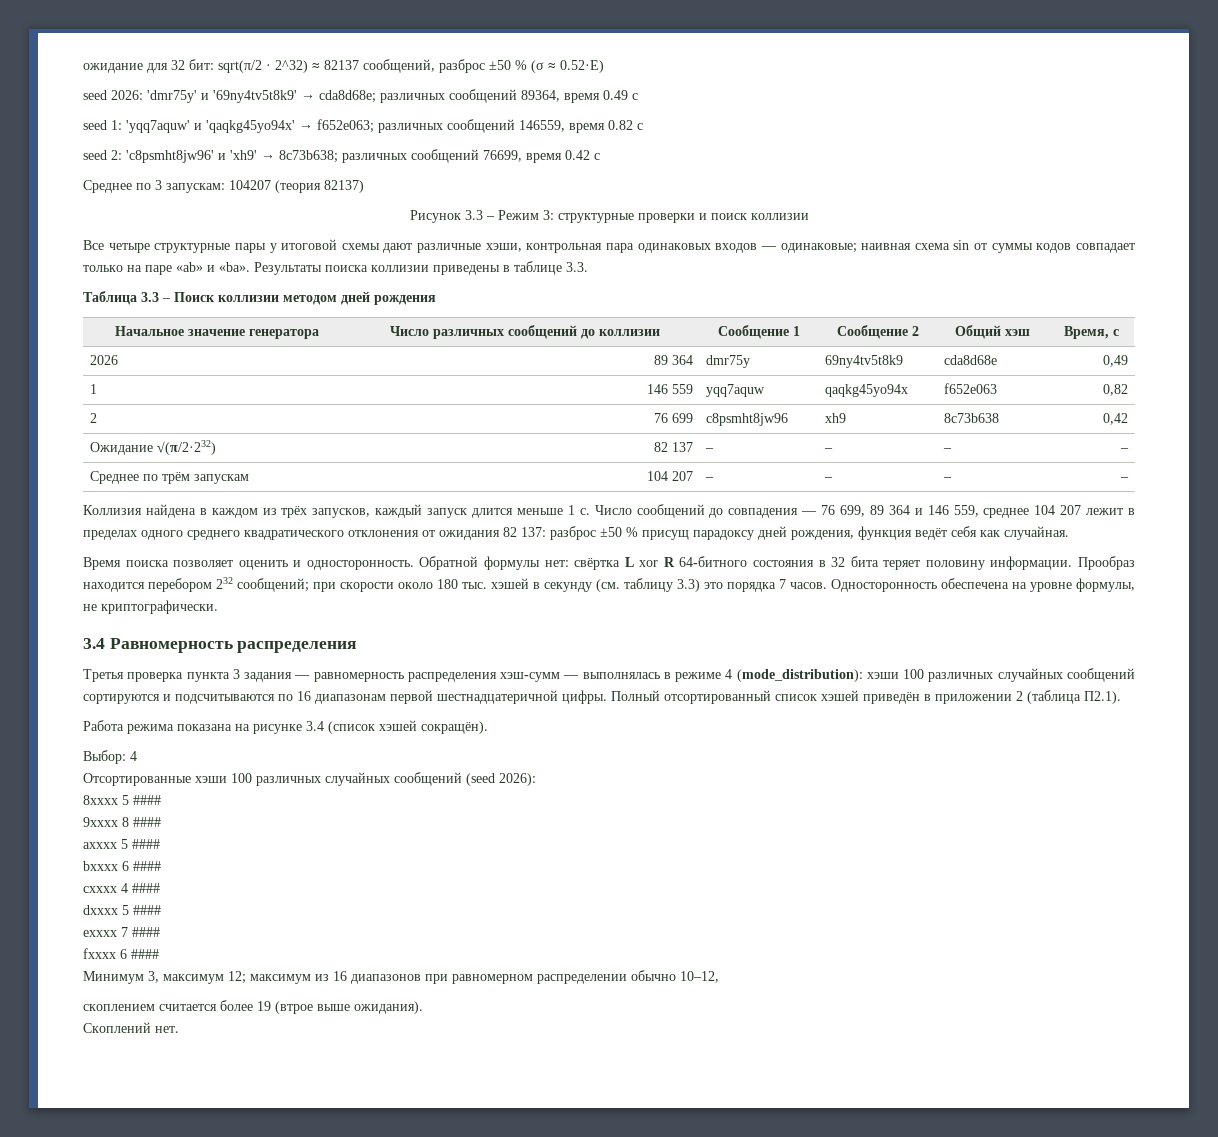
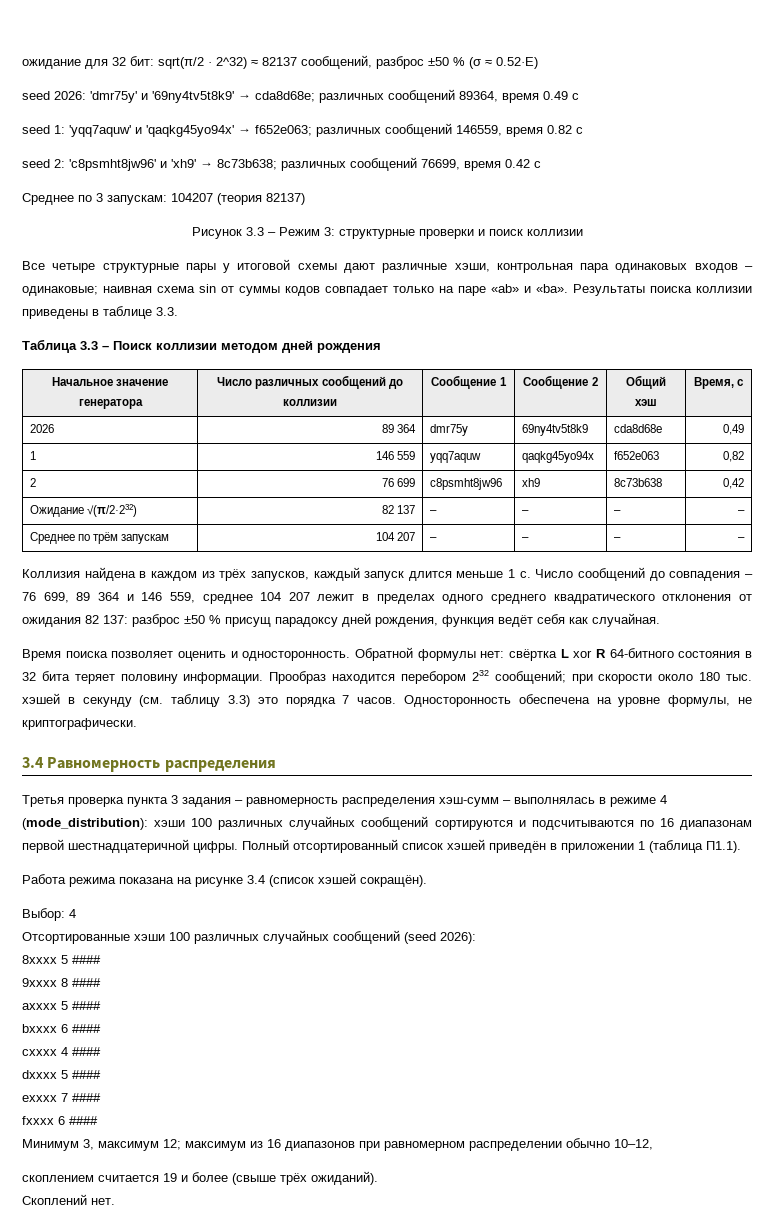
[760,246,777,250] — -> [745,266,754,270] –
[801,511,818,515] — -> [744,574,753,578] –
[294,675,311,679] — -> [235,800,243,804] –
[563,675,580,679] — -> [503,800,511,804] –
[1016,690,1121,704] 2 (таблица П2.1). -> [638,840,741,853] 1 (таблица П1.1).
[220,1000,423,1014] более 19 (втрое выше ожидания). -> [163,1171,378,1185] 19 и более (свыше трёх ожиданий).

